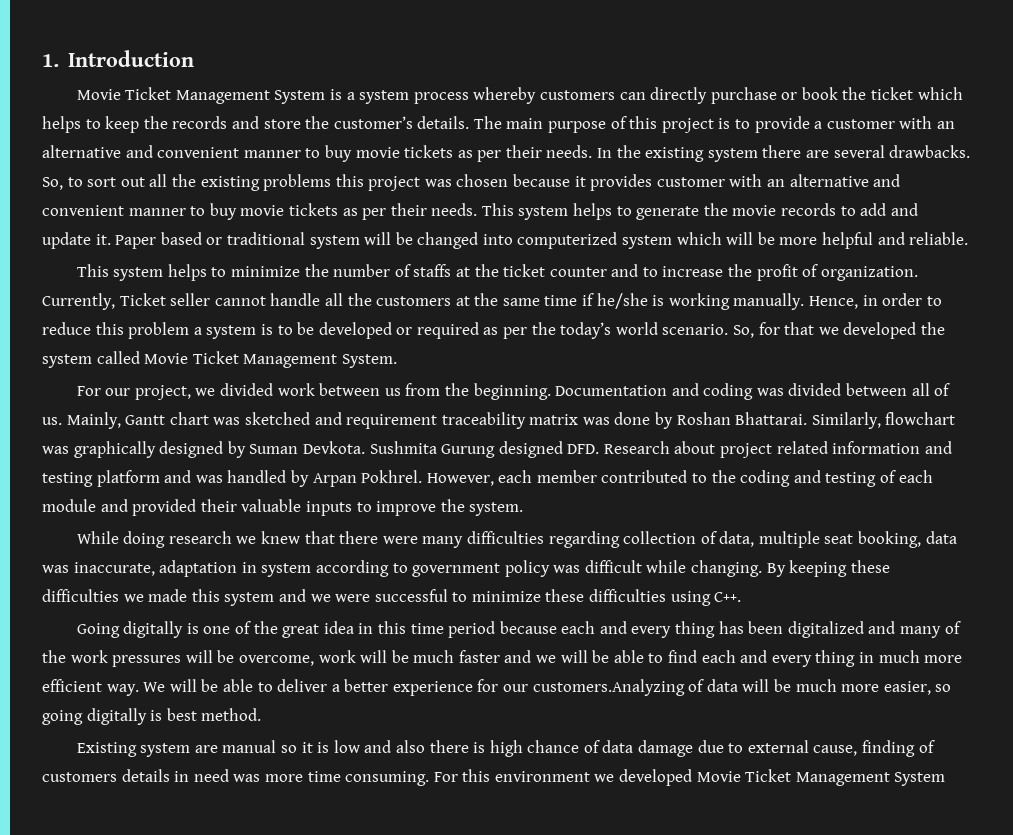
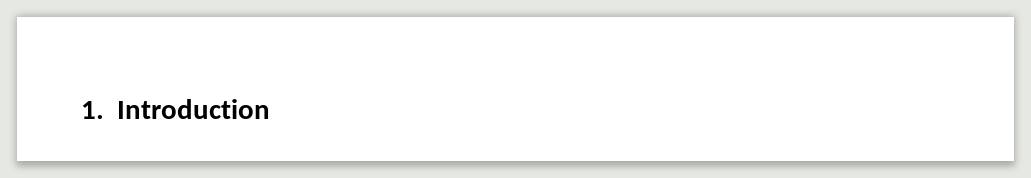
[76,87,963,104] [42,116,955,133] [42,145,971,162] [42,174,901,191] [42,203,918,220] [42,232,969,249] [76,264,918,281] [42,293,942,310] [42,322,945,339] [42,351,397,368] [76,383,951,400] [42,412,956,429] [42,441,952,458] [42,470,933,487] [42,499,524,516] [76,531,957,548] [42,560,890,577] [42,589,742,606] [76,621,961,638] [42,650,963,667] [42,679,952,696] [42,708,262,725] [76,740,935,757] [42,769,946,786] // Movie Ticket Management System is a system process whereby customers can directly purchase or book the ticket which helps to keep the records and store the customer’s details. The main purpose of this project is to provide a customer with an alternative and convenient manner to buy movie tickets as per their needs. In the existing system there are several drawbacks. So, to sort out all the existing problems this project was chosen because it provides customer with an alternative and convenient manner to buy movie tickets as per their needs. This system helps to generate the movie records to add and update it. Paper based or traditional system will be changed into computerized system which will be more helpful and reliable. // This system helps to minimize the number of staffs at the ticket counter and to increase the profit of organization. Currently, Ticket seller cannot handle all the customers at the same time if he/she is working manually. Hence, in order to reduce this problem a system is to be developed or required as per the today’s world scenario. So, for that we developed the system called Movie Ticket Management System. // For our project, we divided work between us from the beginning. Documentation and coding was divided between all of us. Mainly, Gantt chart was sketched and requirement traceability matrix was done by Roshan Bhattarai. Similarly, flowchart was graphically designed by Suman Devkota. Sushmita Gurung designed DFD. Research about project related information and testing platform and was handled by Arpan Pokhrel. However, each member contributed to the coding and testing of each module and provided their valuable inputs to improve the system. // While doing research we knew that there were many difficulties regarding collection of data, multiple seat booking, data was inaccurate, adaptation in system according to government policy was difficult while changing. By keeping these difficulties we made this system and we were successful to minimize these difficulties using C++. // Going digitally is one of the great idea in this time period because each and every thing has been digitalized and many of the work pressures will be overcome, work will be much faster and we will be able to find each and every thing in much more efficient way. We will be able to deliver a better experience for our customers.Analyzing of data will be much more easier, so going digitally is best method. // Existing system are manual so it is low and also there is high chance of data damage due to external cause, finding of customers details in need was more time consuming. For this environment we developed Movie Ticket Management System -> (271, 109) none

